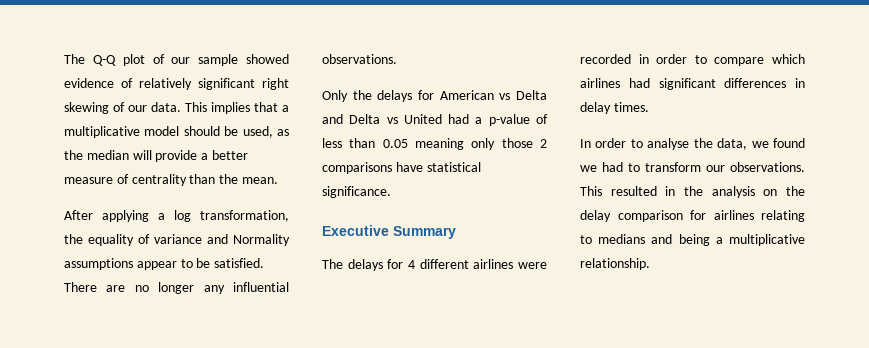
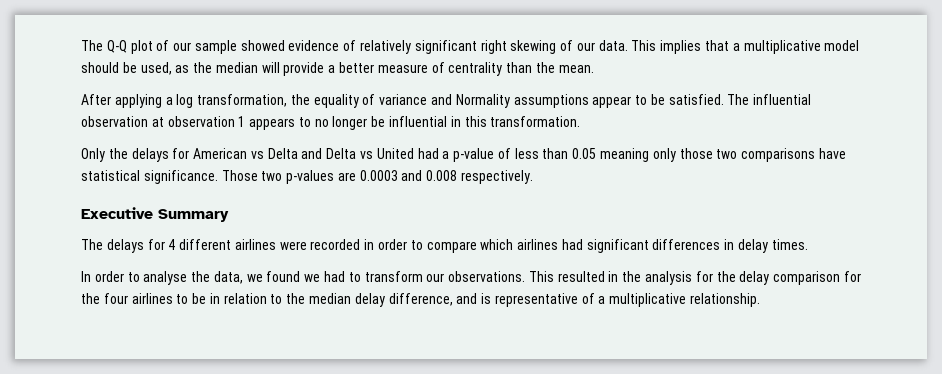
[64,282,289,294] [322,54,397,64] There are no longer any influential observations. -> [727,94,812,105] [81,116,581,130] The influential observation at observation 1 appears to no longer be influential in this transformation.
[540,139,547,148] 2 -> [716,149,738,159] two
(391, 192) none -> [221,170,534,184] Those two p-values are 0.0003 and 0.008 respectively.
[763,189,778,196] on -> [695,271,713,282] for
[713,210,805,222] [580,234,710,246] airlines relating to medians and being -> [81,293,595,307] the four airlines to be in relation to the median delay difference, and is representative of

